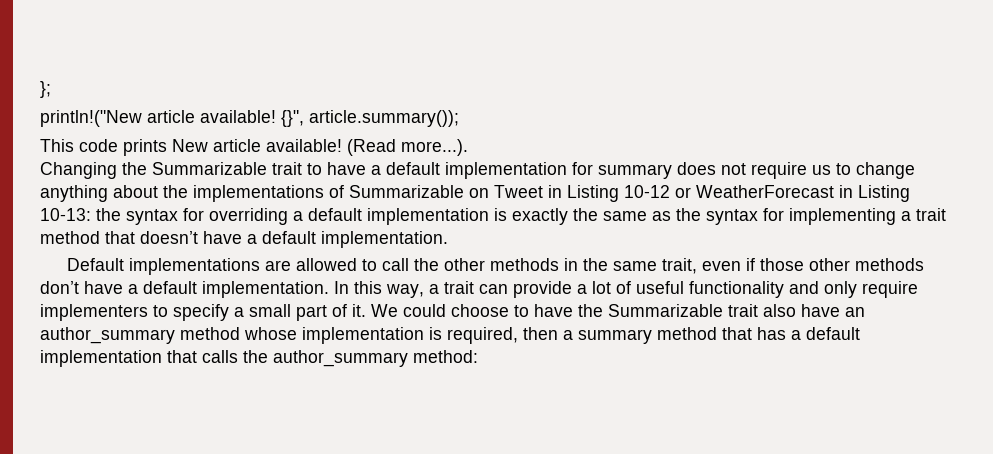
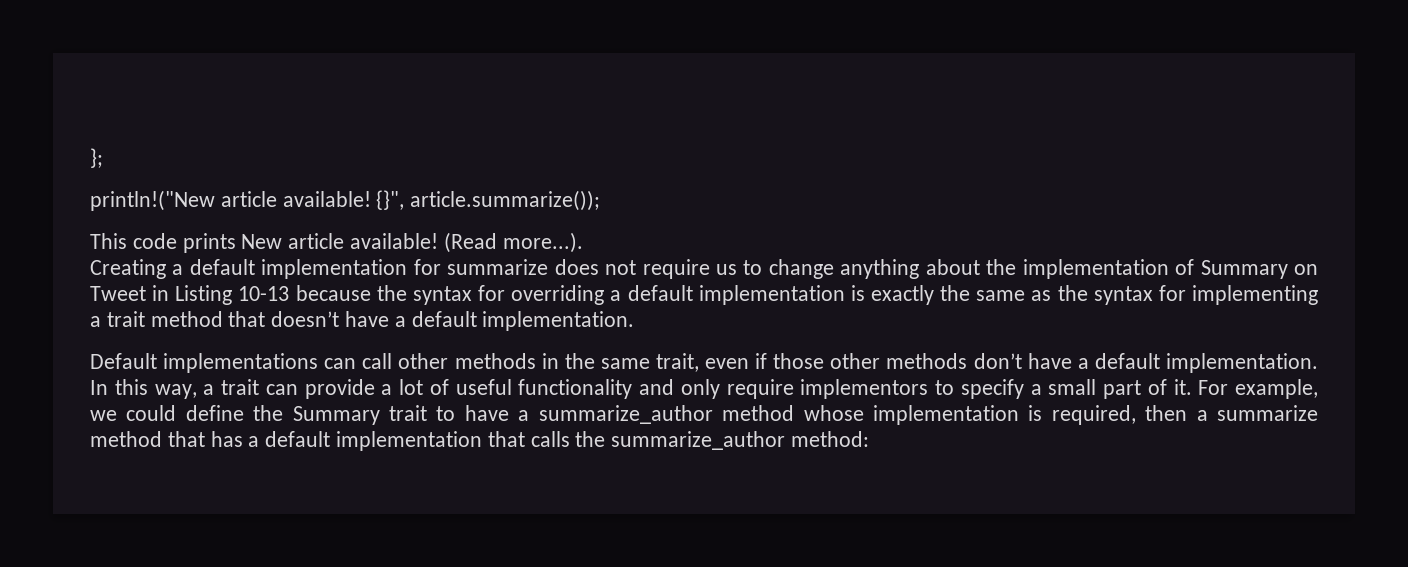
[309,110,459,127] article.summary()); -> [410,190,601,211] article.summarize());
[40,162,366,179] Changing the Summarizable trait to have -> [90,259,166,279] Creating
[598,164,672,179] summary -> [447,259,549,275] summarize
[193,185,464,202] implementations of Summarizable -> [1022,259,1288,279] implementation of Summary
[624,185,910,202] [40,208,91,221] 10-12 or WeatherForecast in Listing 10-13: -> [238,285,371,301] 10-13 because
[265,258,440,271] are allowed to call the -> [324,353,393,369] can call
[40,304,148,321] implementers -> [800,379,929,399] implementors
[371,304,865,317] [40,327,175,344] We could choose to have the Summarizable trait also have an author_summary -> [1198,379,1318,399] [90,405,713,425] For example, we could define the Summary trait to have a summarize_author
[578,329,652,344] summary -> [1217,405,1318,421] summarize
[273,350,408,367] author_summary -> [611,431,786,450] summarize_author

